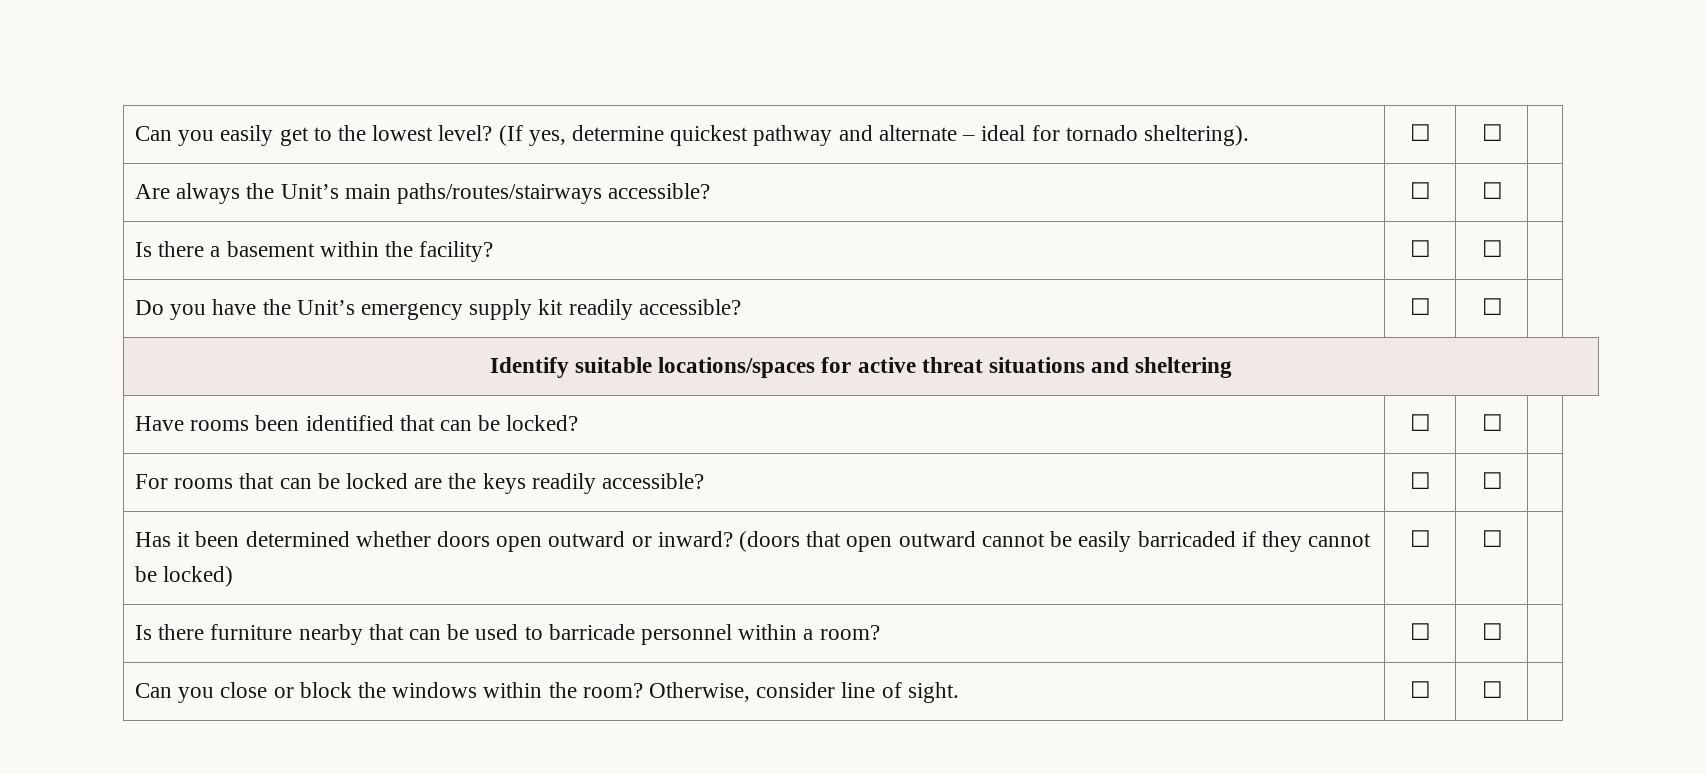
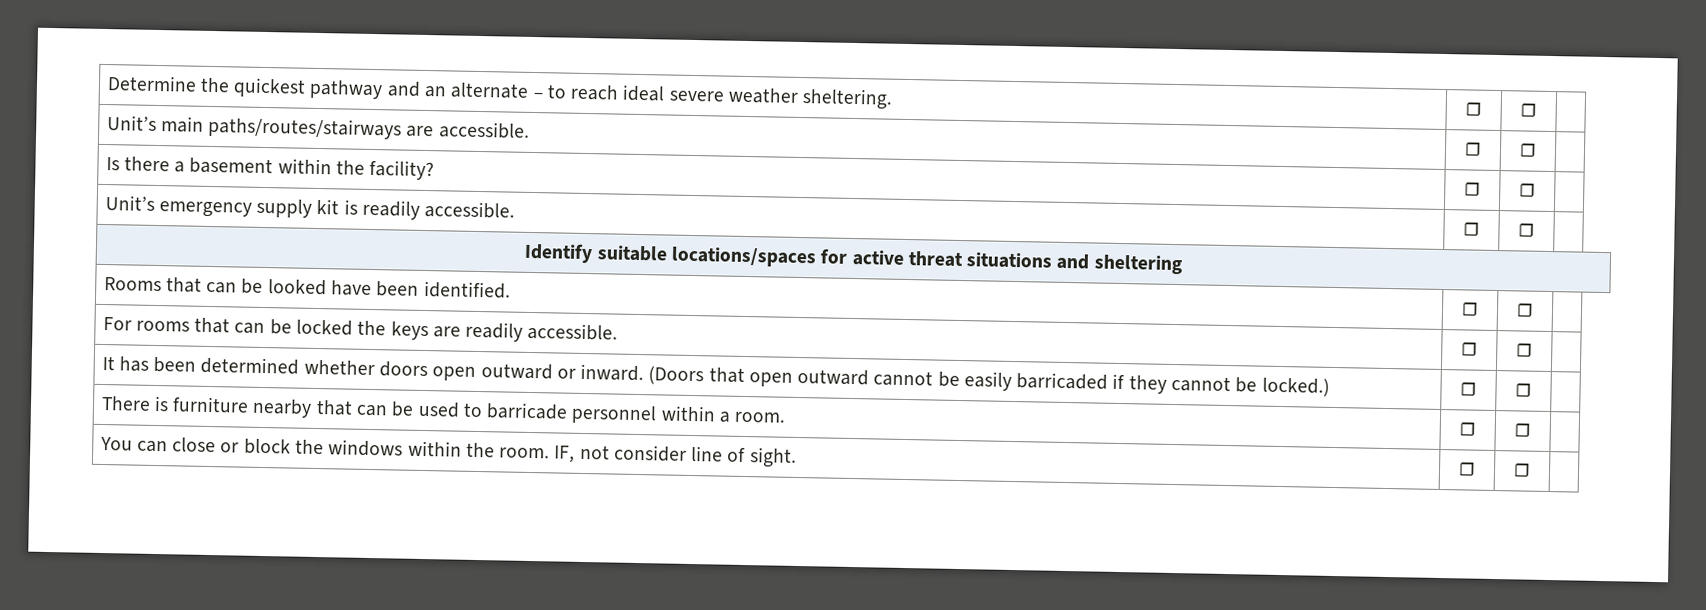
[134,125,665,146] Can you easily get to the lowest level? (If yes, determine -> [106,75,230,93] Determine the
(873, 133) none -> [423,85,447,98] an
[981,125,1249,146] [1410,124,1432,141] [1481,124,1503,141] [134,183,275,204] ideal for tornado sheltering). | ☐ | ☐ | // Are always the -> [546,84,894,110] [1465,102,1483,116] [1520,103,1538,117] to reach ideal severe weather sheltering. | ☐ | ☐ | //
[608,183,711,199] accessible? -> [406,121,530,139] are accessible.
[134,299,291,320] Do you have the -> (1537, 190) none
[568,299,741,320] readily accessible? -> [343,199,516,220] is readily accessible.
[134,415,579,431] Have rooms been identified that can be locked? -> [103,276,511,299] Rooms that can be looked have been identified.
[414,478,443,489] are -> (353, 327) none
[531,473,705,494] [1410,472,1432,489] [1481,472,1503,489] [134,532,191,547] readily accessible? | ☐ | ☐ | // Has it -> [432,321,619,342] [1461,342,1479,356] [1516,343,1534,357] [101,355,149,372] are readily accessible. | ☐ | ☐ | // It has
[657,531,801,552] inward? (doors -> [580,363,705,386] inward. (Doors
[163,566,234,587] [1410,530,1432,547] [1481,530,1503,547] [134,624,205,640] locked) | ☐ | ☐ | // Is there -> [1261,377,1330,397] [1460,382,1478,396] [1515,383,1533,397] [100,395,169,412] locked.) | ☐ | ☐ | // There is
[819,625,880,640] [1410,623,1432,640] [1481,623,1503,640] [134,683,215,703] room? | ☐ | ☐ | // Can you -> [734,411,786,423] [1459,422,1477,436] [1514,423,1532,437] [99,436,168,453] room. | ☐ | ☐ | // You can
[582,682,751,702] room? Otherwise, -> [499,444,610,463] room. IF, not

